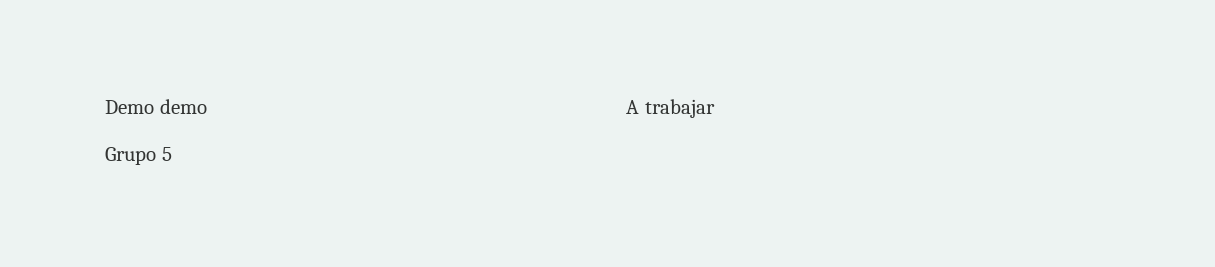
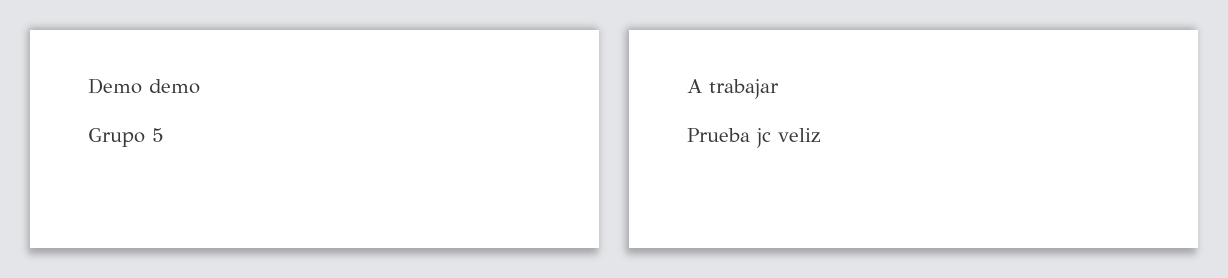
(715, 108) none -> [687,128,820,148] // Prueba jc veliz

